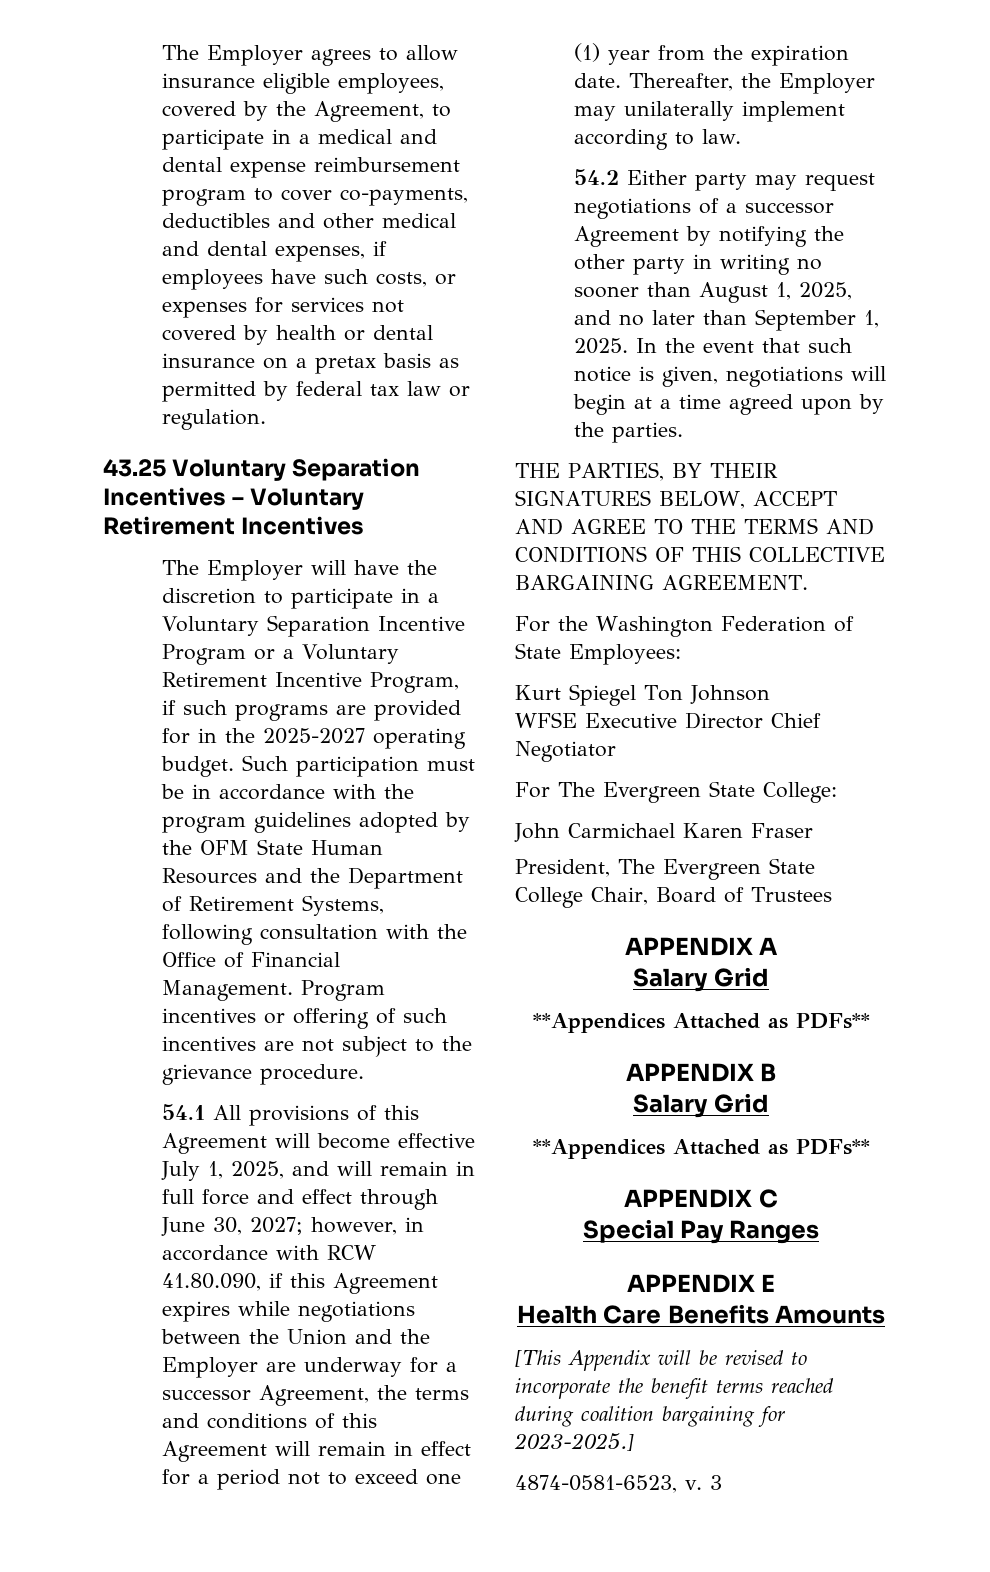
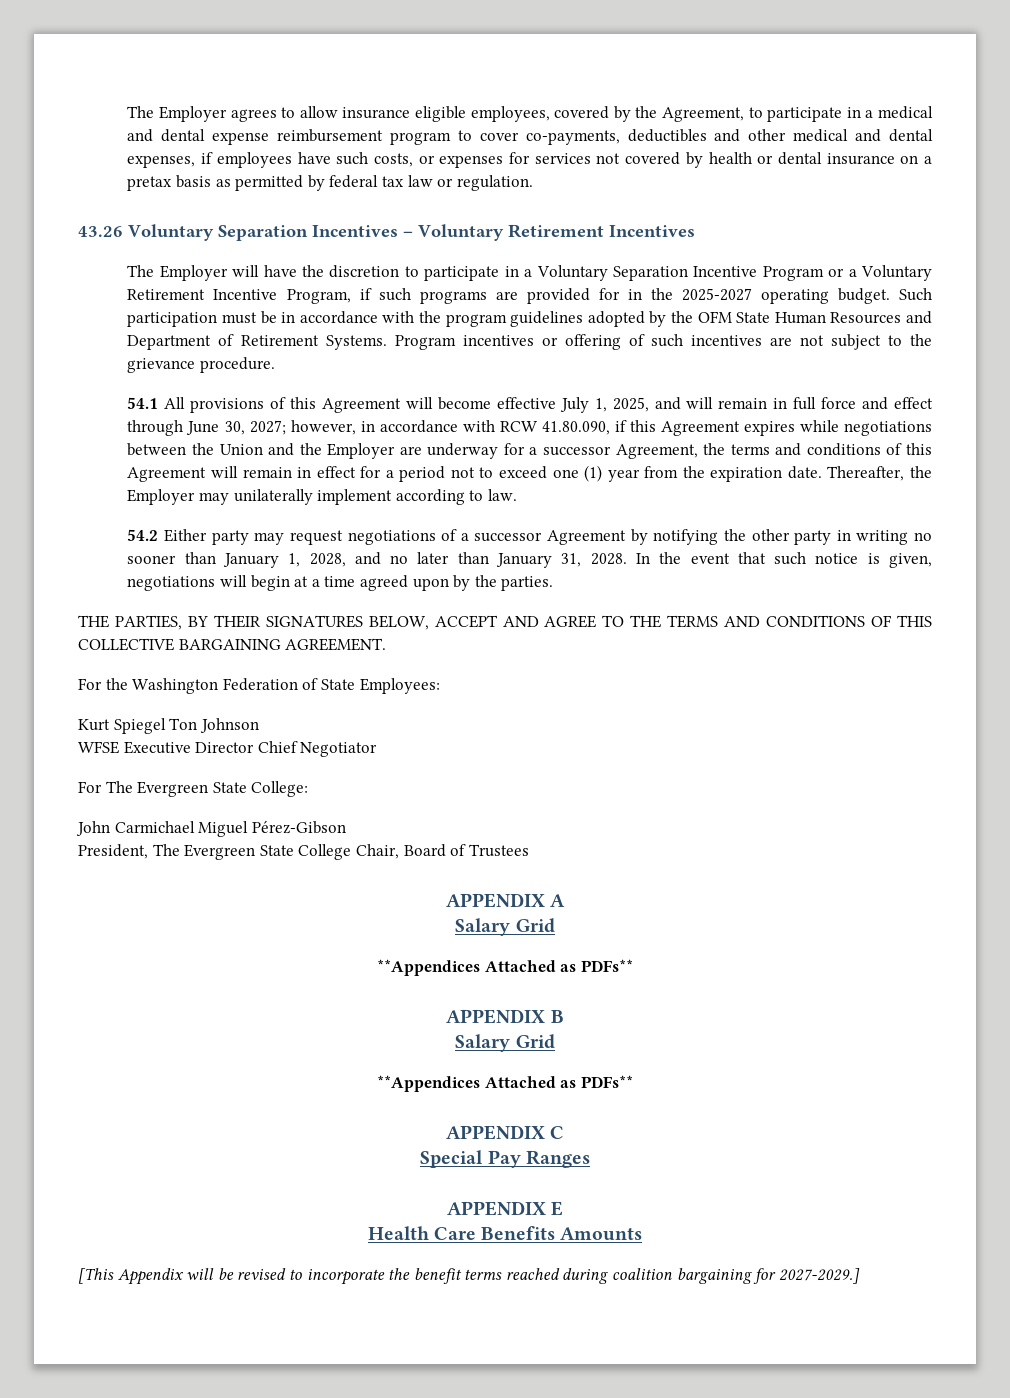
[103,459,166,477] 43.25 -> [78,226,123,237] 43.26
[309,868,340,883] the -> (933, 317) none
[301,895,384,916] [161,924,467,945] [161,952,340,968] [161,980,293,1001] Systems, following consultation with the Office of Financial Management. -> [325,335,387,350] Systems.
[698,282,852,303] August 1, 2025, -> [223,553,346,568] January 1, 2028,
[754,309,879,331] [573,338,628,354] September 1, 2025. -> [496,553,627,568] January 31, 2028.
[683,823,813,838] Karen Fraser -> [198,821,346,837] Miguel Pérez-Gibson
[514,1433,634,1451] [515,1475,722,1493] 2023-2025.] // 4874-0581-6523, v. 3 -> [778,1268,860,1284] 2027-2029.]

